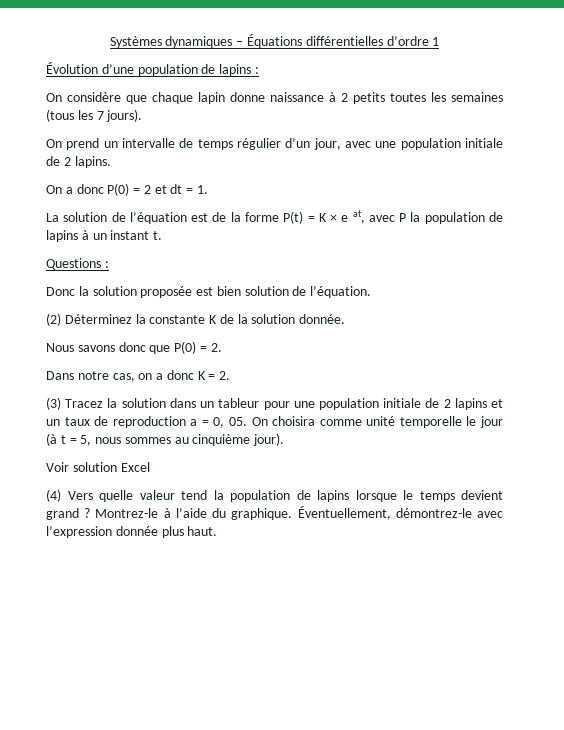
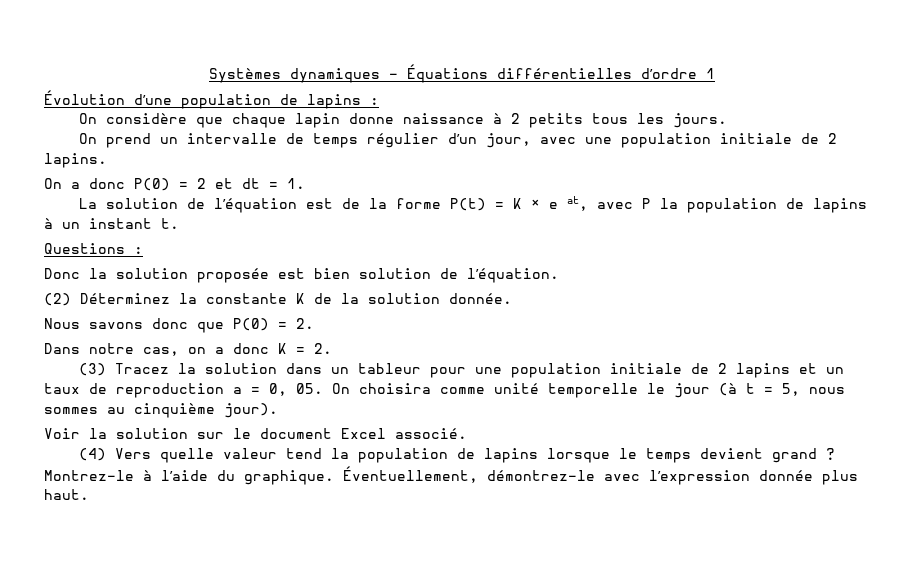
[390,92,503,102] [46,109,143,122] toutes les semaines (tous les 7 jours). -> [591,113,727,128] tous les jours.
[72,462,117,472] solution -> [89,428,332,439] la solution sur le document
(150, 467) none -> [395,428,467,439] associé.

